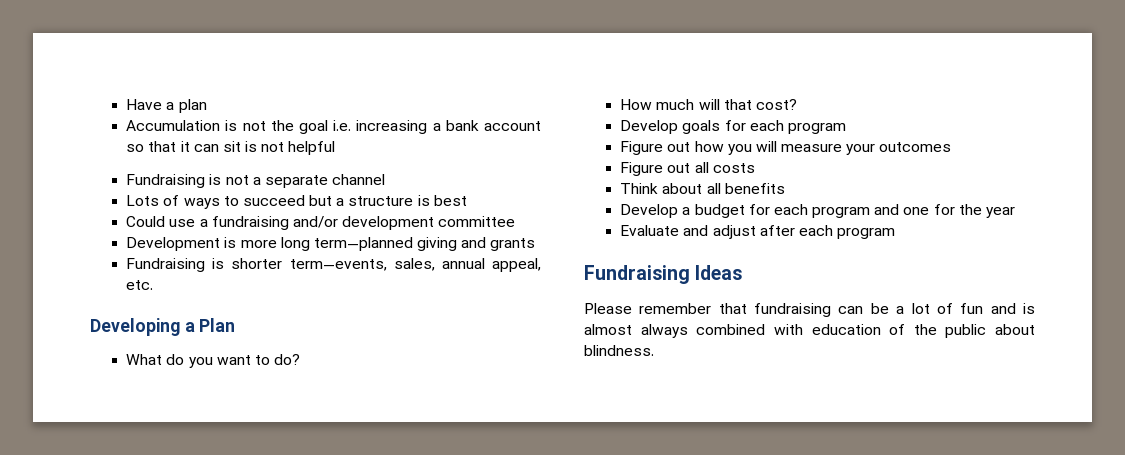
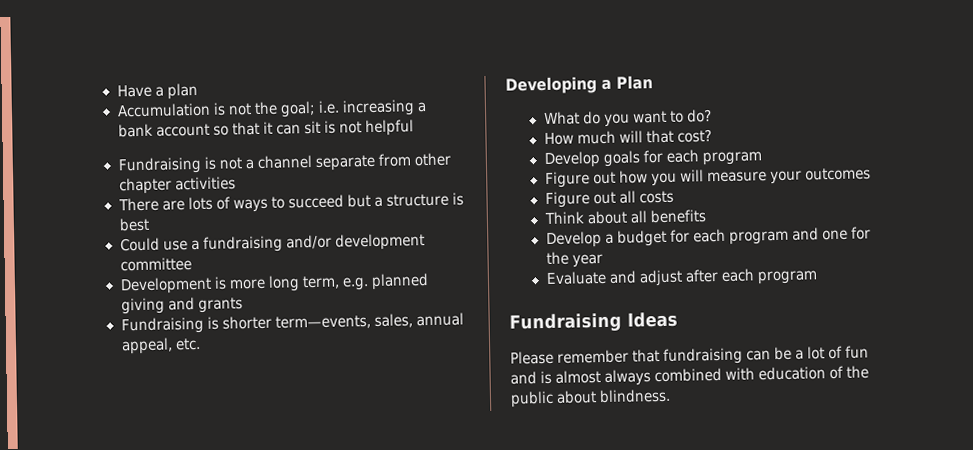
[298,120,328,134] goal -> [279,100,316,118] goal;
[264,174,386,188] [126,195,160,206] separate channel // Lots -> [256,152,452,171] [118,176,236,195] [117,196,213,212] channel separate from other chapter activities // There are lots
[313,237,413,251] term—planned -> [301,273,430,291] term, e.g. planned

